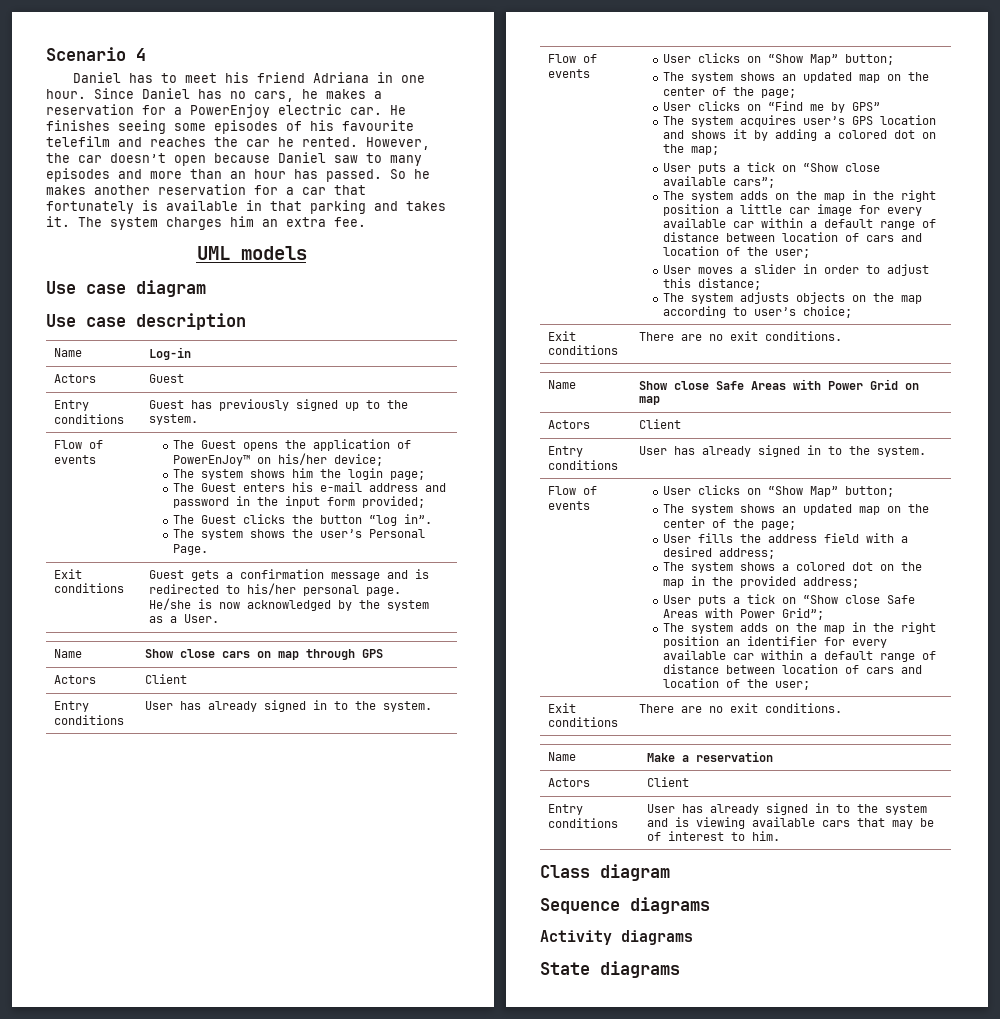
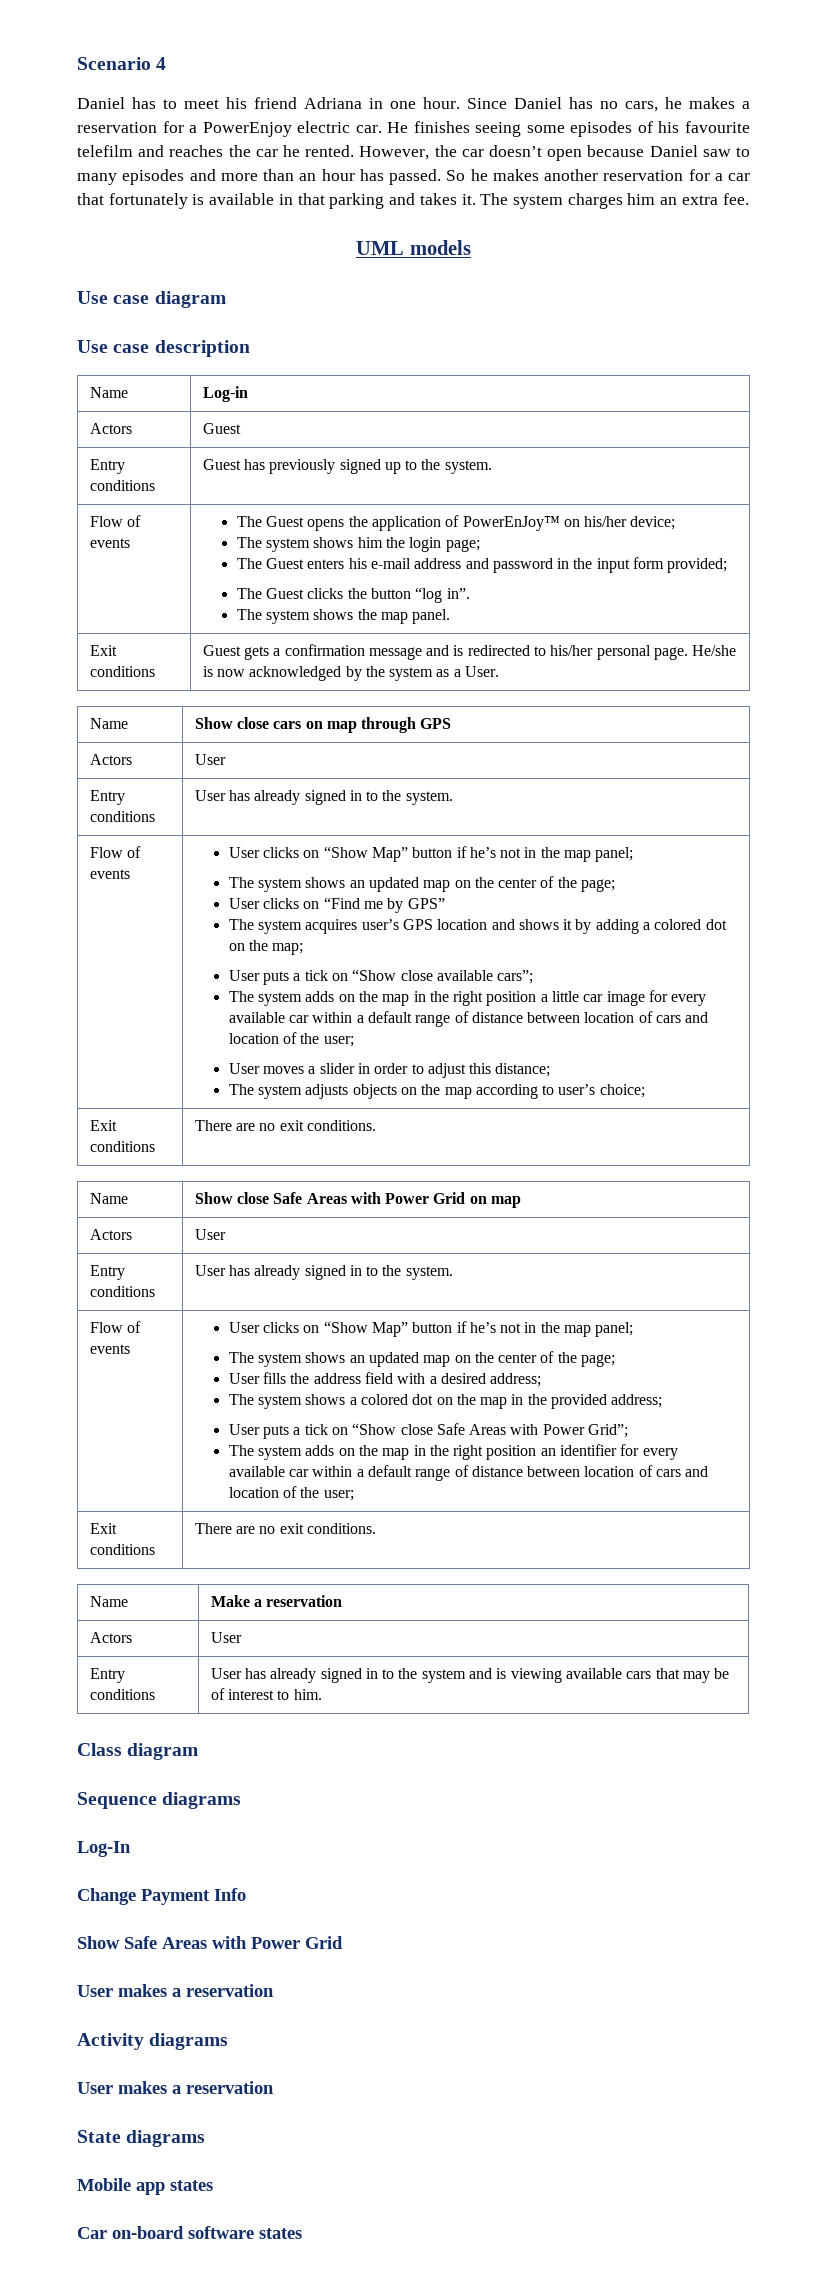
[320,529,426,538] [173,544,209,555] user’s Personal Page. -> [380,609,451,624] map panel.
[144,674,187,684] Client -> [194,754,226,765] User
[845,54,895,65] button; -> [412,846,634,862] button if he’s not in the map panel;
[638,419,681,429] Client -> [194,1229,226,1240] User
[845,486,895,497] button; -> [412,1321,634,1337] button if he’s not in the map panel;
[646,777,689,787] Client -> [210,1632,242,1643] User
[540,930,693,945] [540,961,680,978] Activity diagrams // State diagrams -> [77,1841,131,1857] [77,1888,246,1905] [77,1936,343,1949] [77,1984,274,1997] [77,2033,229,2050] [77,2081,274,2094] [77,2130,206,2147] [77,2178,213,2195] [77,2226,302,2239] Log-In // Change Payment Info // Show Safe Areas with Power Grid // User makes a reservation // Activity diagrams // User makes a reservation // State diagrams // Mobile app states // Car on-board software states

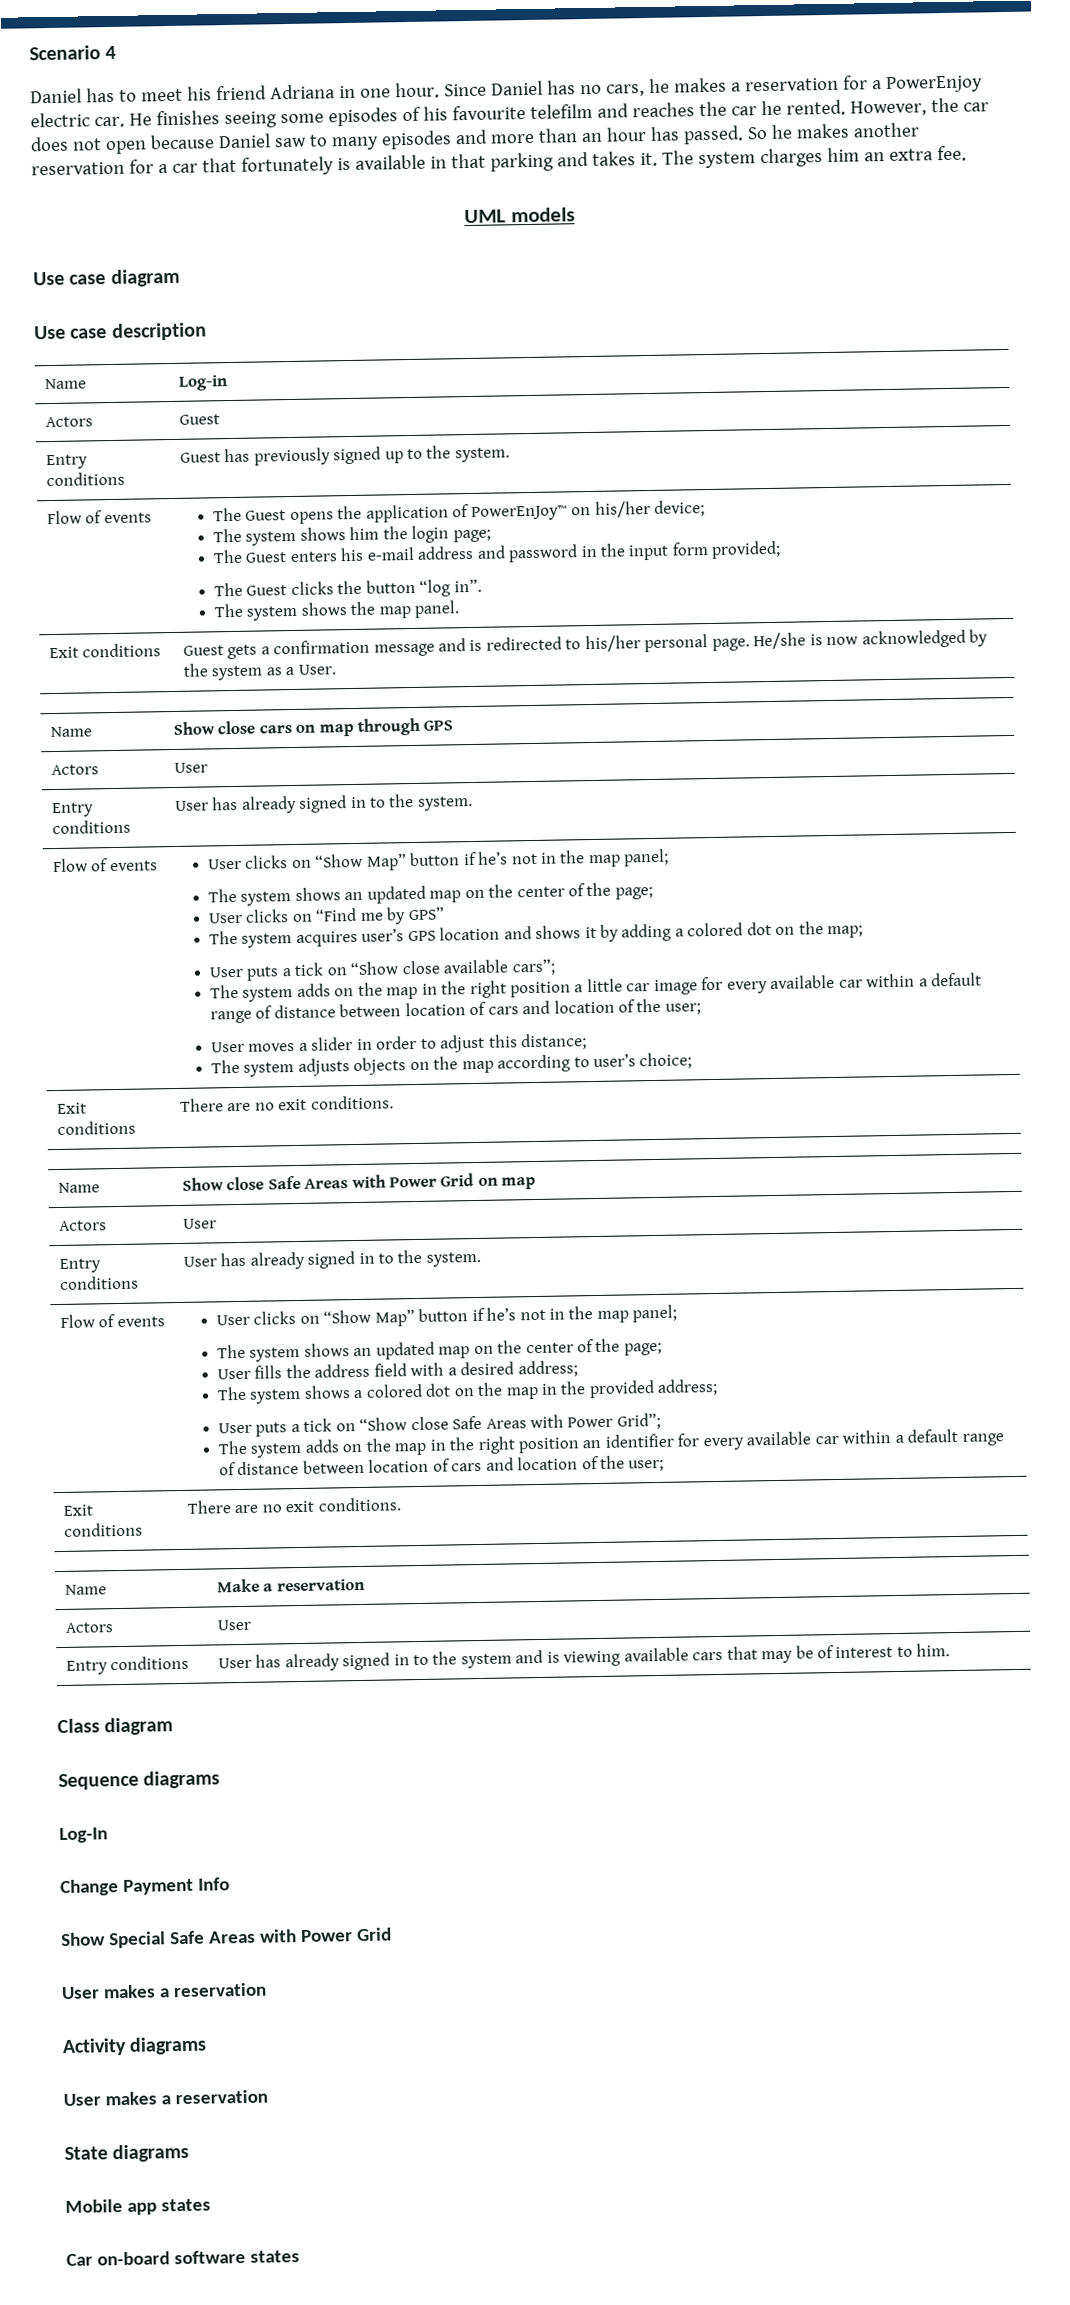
[488,145,542,157] doesn’t -> [30,136,102,152] does not
(120, 1942) none -> [108,1931,166,1949] Special

